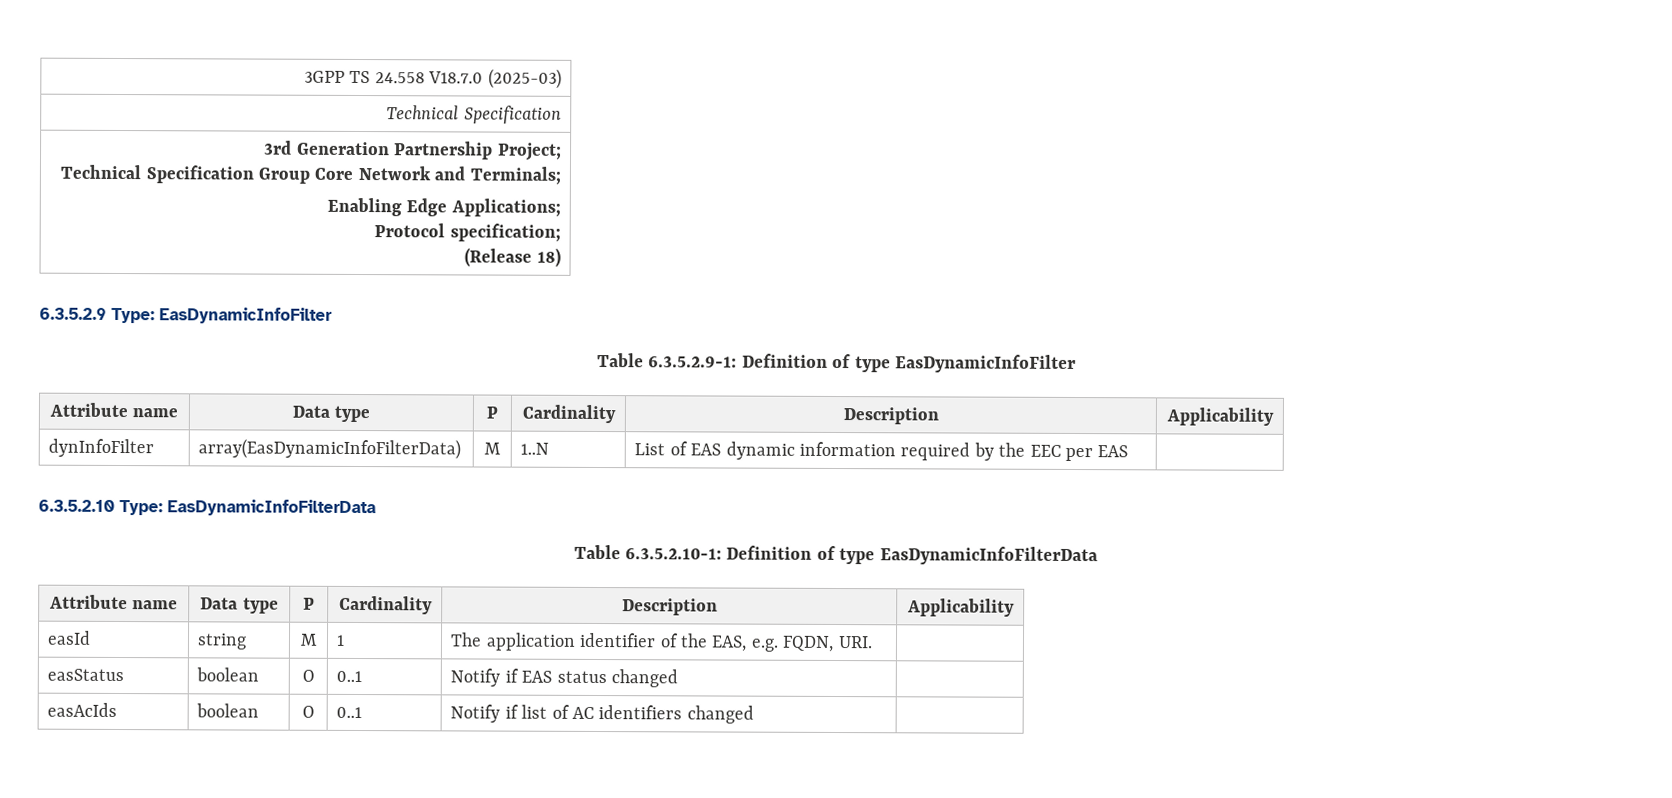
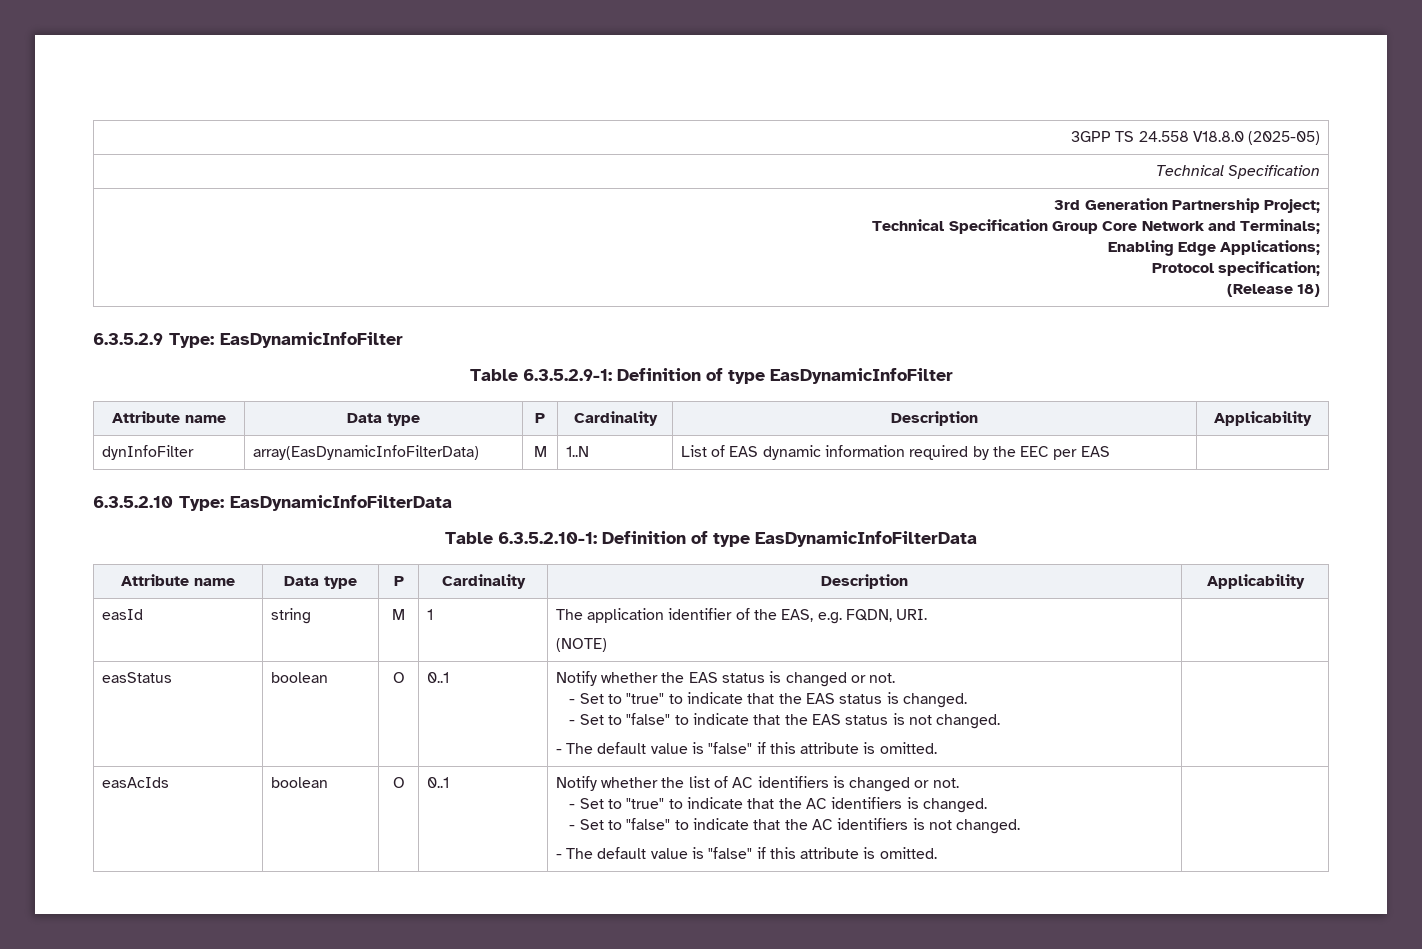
[428,68,562,89] V18.7.0 (2025-03) -> [1193,131,1321,145] V18.8.0 (2025-05)
(873, 642) none -> [555,638,607,652] // (NOTE)
[504,668,679,688] if EAS status changed -> [600,671,896,687] [569,692,967,708] [569,713,1001,729] [555,742,937,754] whether the EAS status is changed or not. // - Set to "true" to indicate that the EAS status is changed. // - Set to "false" to indicate that the EAS status is not changed. // - The default value is "false" if this attribute is omitted.
[504,704,519,719] if -> [600,777,685,788] whether the
[686,705,754,724] changed -> [832,776,959,792] [569,797,987,813] [569,818,1021,834] [555,847,937,859] is changed or not. // - Set to "true" to indicate that the AC identifiers is changed. // - Set to "false" to indicate that the AC identifiers is not changed. // - The default value is "false" if this attribute is omitted.

